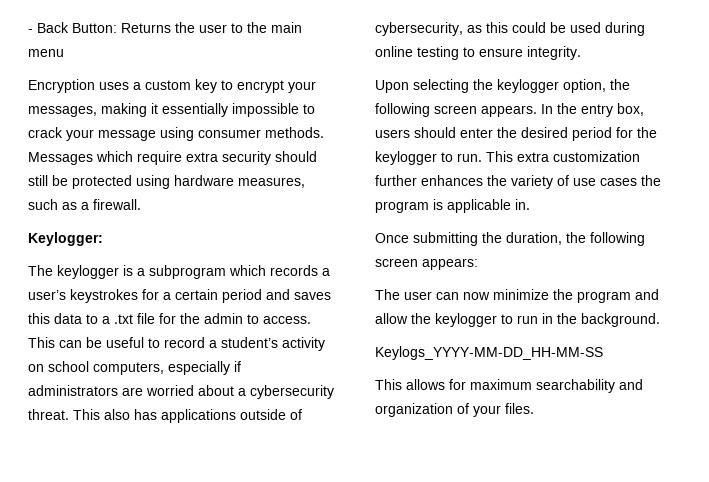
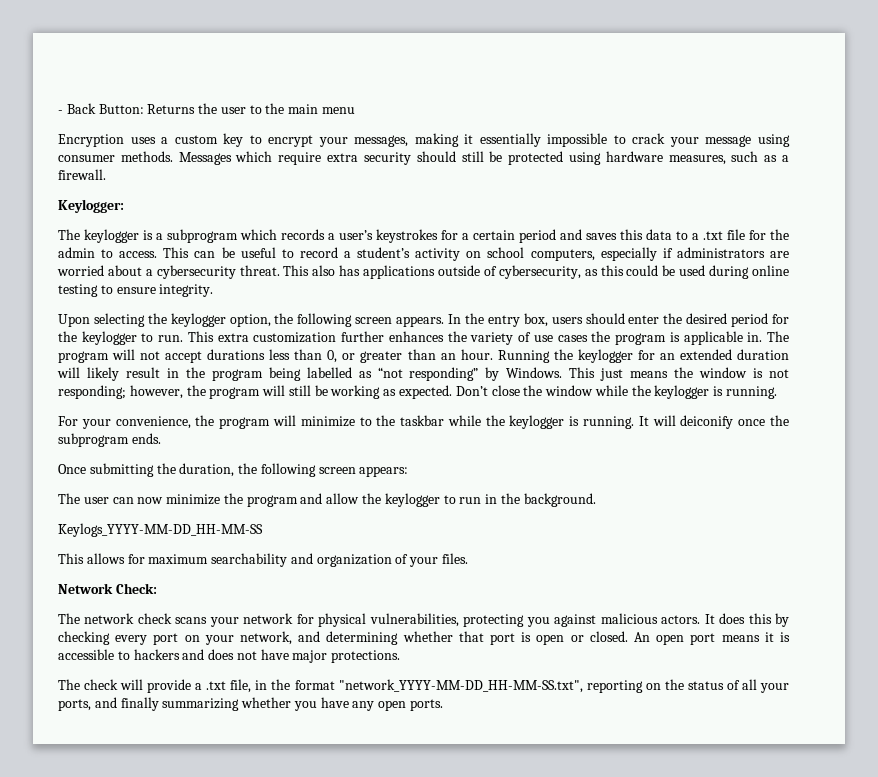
(530, 204) none -> [766,331,789,342] [58,349,789,363] [57,367,789,381] [58,385,778,399] [58,415,789,429] [58,433,161,447] The program will not accept durations less than 0, or greater than an hour. Running the keylogger for an extended duration will likely result in the program being labelled as “not responding” by Windows. This just means the window is not responding; however, the program will still be working as expected. Don’t close the window while the keylogger is running. // For your convenience, the program will minimize to the taskbar while the keylogger is running. It will deiconify once the subprogram ends.
(534, 408) none -> [58,583,157,594] [58,613,790,627] [58,631,791,645] [58,649,401,663] [58,679,789,693] [58,697,444,711] // Network Check: // The network check scans your network for physical vulnerabilities, protecting you against malicious actors. It does this by checking every port on your network, and determining whether that port is open or closed. An open port means it is accessible to hackers and does not have major protections. // The check will provide a .txt file, in the format "network_YYYY-MM-DD_HH-MM-SS.txt", reporting on the status of all your ports, and finally summarizing whether you have any open ports.

